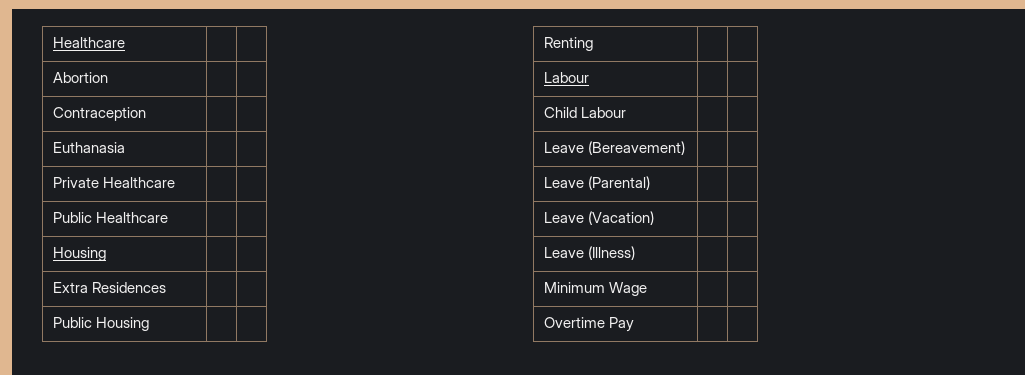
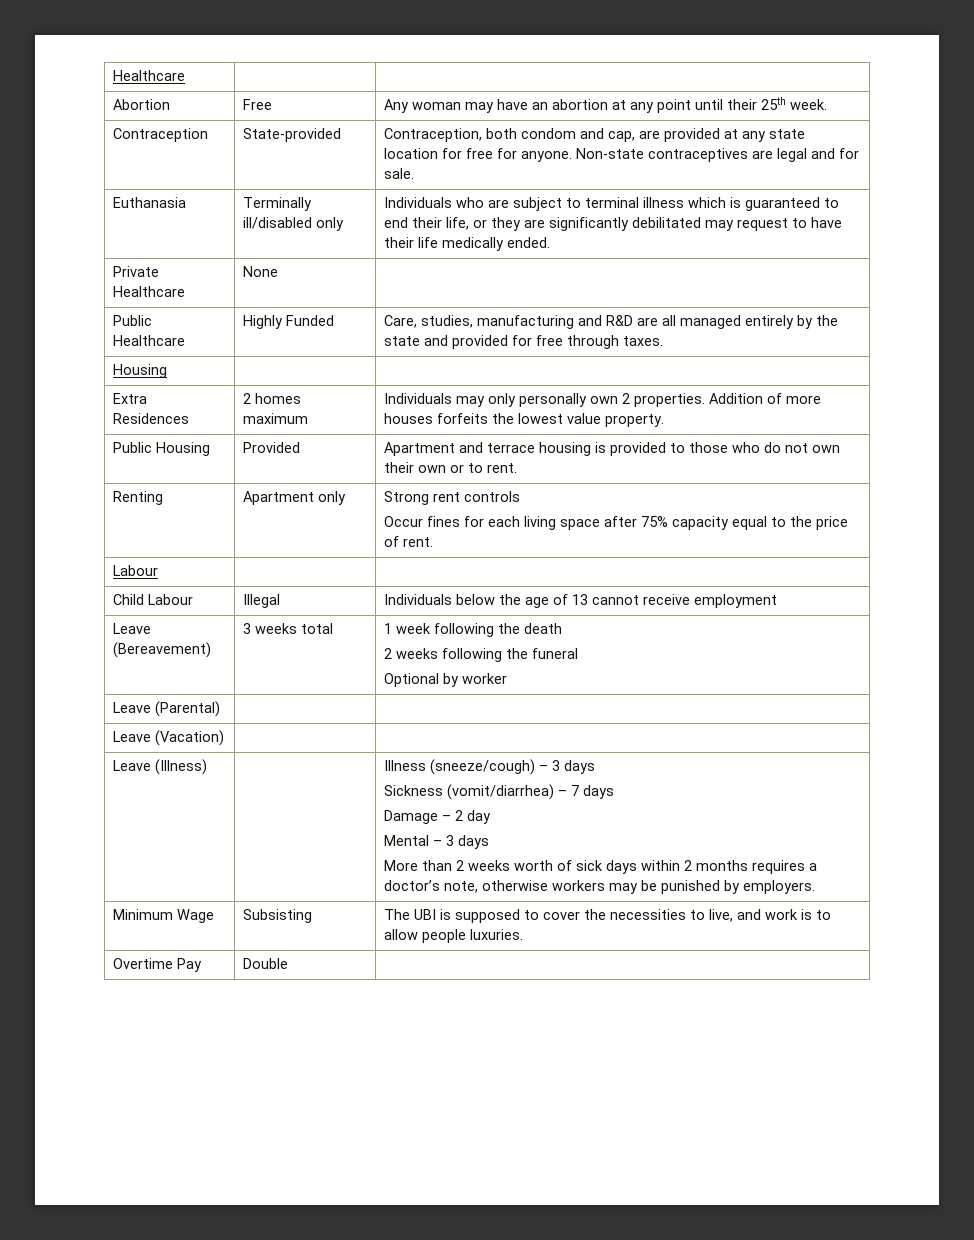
[52,107,146,121] [52,142,125,153] | // Contraception | | // Euthanasia | | -> [242,99,272,110] [383,97,827,113] [112,128,208,142] [242,128,341,142] [383,128,805,142] [383,148,859,162] [383,168,414,179] [112,197,186,208] [242,197,312,211] [242,217,344,231] [383,197,839,211] [383,217,842,231] [383,237,550,251] Free | Any woman may have an abortion at any point until their 25th week. // Contraception | State-provided | Contraception, both condom and cap, are provided at any state location for free for anyone. Non-state contraceptives are legal and for sale. // Euthanasia | Terminally ill/disabled only | Individuals who are subject to terminal illness which is guaranteed to end their life, or they are significantly debilitated may request to have their life medically ended.
(175, 182) | -> [242,266,278,277] | None
[52,247,106,261] [52,282,166,293] [52,317,149,331] [543,37,593,51] [543,72,589,83] [543,107,626,118] [543,141,685,155] | // Housing | | // Extra Residences | | // Public Housing | | // Renting | | // Labour | | // Child Labour | | // Leave (Bereavement) | | -> [242,315,334,329] [383,315,838,329] [383,335,663,349] [112,364,167,378] [112,393,147,404] [112,413,189,424] [242,393,301,404] [242,413,308,424] [383,393,821,407] [383,413,664,427] [112,442,210,456] [242,442,300,453] [383,442,840,456] [383,462,517,473] [112,491,163,505] [242,491,346,505] [383,491,520,505] [383,516,848,530] [383,536,433,547] [112,565,158,576] [112,594,193,605] [242,594,280,608] [383,594,777,608] [112,623,151,634] [112,642,211,658] [242,623,333,634] [383,623,562,637] [383,648,578,662] [383,673,507,687] Highly Funded | Care, studies, manufacturing and R&D are all managed entirely by the state and provided for free through taxes. // Housing | | // Extra Residences | 2 homes maximum | Individuals may only personally own 2 properties. Addition of more houses forfeits the lowest value property. // Public Housing | Provided | Apartment and terrace housing is provided to those who do not own their own or to rent. // Renting | Apartment only | Strong rent controls // Occur fines for each living space after 75% capacity equal to the price of rent. // Labour | | // Child Labour | Illegal | Individuals below the age of 13 cannot receive employment // Leave (Bereavement) | 3 weeks total | 1 week following the death // 2 weeks following the funeral // Optional by worker
[543,282,647,296] // Minimum Wage | | -> [383,759,595,775] [383,784,614,800] [383,810,491,824] [383,835,489,849] [383,860,817,874] [383,880,815,894] [112,909,214,923] [242,909,312,923] [383,909,831,923] [383,929,523,943] Illness (sneeze/cough) – 3 days // Sickness (vomit/diarrhea) – 7 days // Damage – 2 day // Mental – 3 days // More than 2 weeks worth of sick days within 2 months requires a doctor’s note, otherwise workers may be punished by employers. // Minimum Wage | Subsisting | The UBI is supposed to cover the necessities to live, and work is to allow people luxuries.
(634, 324) none -> [242,958,288,969] Double

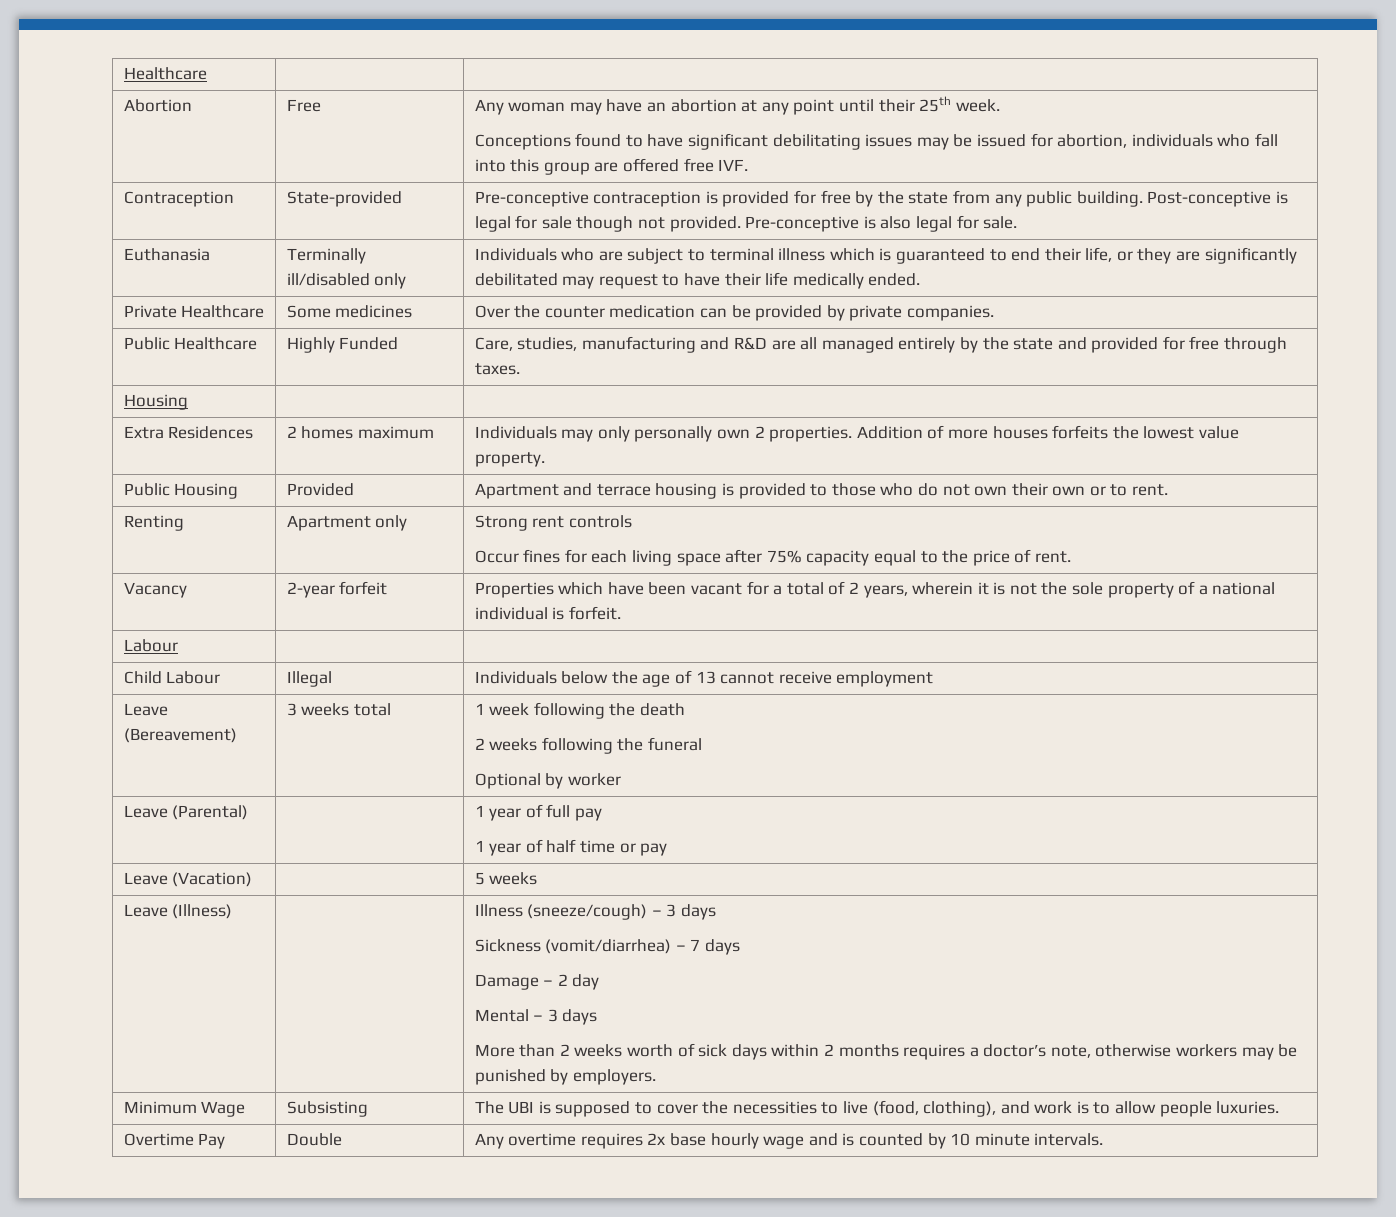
[112,128,208,142] [242,128,341,142] [383,128,805,142] [383,148,835,162] // Contraception | State-provided | Contraception, both condom and cap, are provided at any state location for free for anyone. Non-state contraceptives are legal and -> [474,133,1278,150] [474,158,749,175] [123,191,234,207] [286,191,402,207] [474,190,1288,207] [474,215,952,232] // Conceptions found to have significant debilitating issues may be issued for abortion, individuals who fall into this group are offered free IVF. // Contraception | State-provided | Pre-conceptive contraception is provided for free by the state from any public building. Post-conceptive is legal for sale though not provided. Pre-conceptive is also legal
[242,266,278,277] None | -> [286,305,413,318] [474,305,994,321] Some medicines | Over the counter medication can be provided by private companies.
(433, 542) none -> [123,582,187,598] [286,581,388,598] [474,581,1276,598] [474,606,621,620] // Vacancy | 2-year forfeit | Properties which have been vacant for a total of 2 years, wherein it is not the sole property of a national individual is forfeit.
(220, 709) none -> [474,804,602,821] [474,839,668,856] 1 year of full pay // 1 year of half time or pay
(224, 738) none -> [474,872,538,885] 5 weeks
[708,909,733,922] live, -> [842,1100,997,1117] live (food, clothing),
(288, 963) none -> [474,1133,1104,1149] Any overtime requires 2x base hourly wage and is counted by 10 minute intervals.

